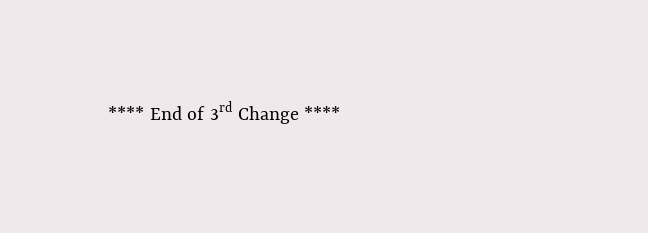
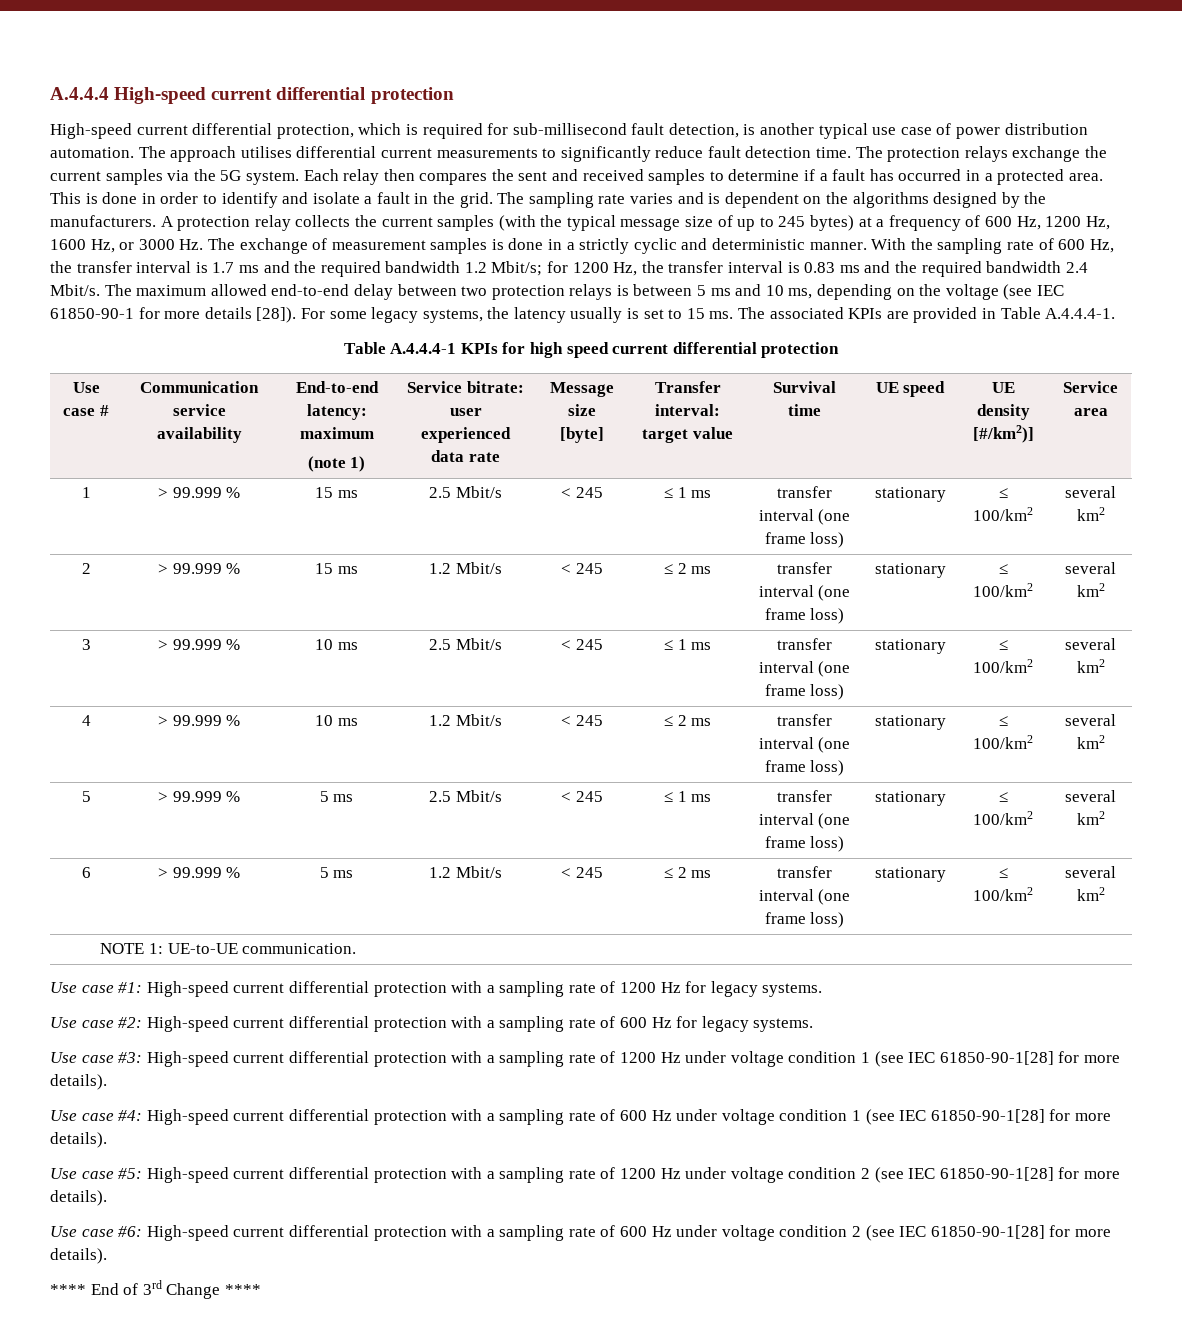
(108, 113) none -> [50,87,454,104] [50,123,1088,139] [50,146,1108,162] [50,169,1103,185] [50,192,1047,208] [50,215,1110,231] [50,238,1114,254] [50,261,1088,277] [50,284,1064,300] [50,307,1116,323] [343,342,840,358] [72,382,100,393] [63,405,109,416] [140,381,259,393] [172,404,226,416] [156,427,242,443] [295,381,379,393] [306,404,367,420] [299,427,374,439] [307,456,366,472] [407,381,524,393] [449,408,482,416] [421,427,511,443] [431,450,500,462] [550,382,614,397] [568,404,596,416] [560,427,604,443] [654,381,721,393] [655,404,720,416] [642,427,733,443] [773,381,836,393] [788,404,821,416] [875,381,946,397] [991,382,1015,393] [976,404,1030,420] [972,425,1034,443] [1063,381,1118,393] [1073,408,1108,416] [81,487,91,498] [157,487,241,498] [315,487,358,498] [429,486,502,498] [561,487,603,498] [663,487,712,498] [777,486,832,498] [758,509,851,525] [764,532,845,548] [874,487,946,502] [998,488,1008,498] [973,507,1033,521] [1065,486,1116,498] [1076,507,1105,521] [81,563,91,574] [157,563,241,574] [315,563,358,574] [429,562,502,574] [561,563,603,574] [663,563,712,574] [777,562,832,574] [758,585,851,601] [764,608,845,624] [874,563,946,578] [998,564,1008,574] [973,583,1033,597] [1065,562,1116,574] [1076,583,1105,597] [81,639,91,650] [157,639,241,650] [315,639,358,650] [429,638,502,650] [561,639,603,650] [663,639,712,650] [777,638,832,650] [758,661,851,677] [764,684,845,700] [874,639,946,654] [998,640,1008,650] [973,659,1033,673] [1065,638,1116,650] [1076,659,1105,673] [81,715,91,726] [157,715,241,726] [315,715,358,726] [429,714,502,726] [561,715,603,726] [663,715,712,726] [777,714,832,726] [758,737,851,753] [764,760,845,776] [874,715,946,730] [998,716,1008,726] [973,735,1033,749] [1065,714,1116,726] [1076,735,1105,749] [81,791,91,802] [157,791,241,802] [319,791,354,802] [429,790,502,802] [561,791,603,802] [663,791,712,802] [777,790,832,802] [758,813,851,829] [764,836,845,852] [874,791,946,806] [998,792,1008,802] [973,811,1033,825] [1065,790,1116,802] [1076,811,1105,825] [81,867,91,878] [157,867,241,878] [319,867,354,878] [429,866,502,878] [561,867,603,878] [663,867,712,878] [777,866,832,878] [758,889,851,905] [764,912,845,928] [874,867,946,882] [998,868,1008,878] [973,887,1033,901] [1065,866,1116,878] [1076,887,1105,901] [100,943,357,954] [50,981,823,997] [50,1016,814,1032] [50,1051,1120,1067] [50,1074,107,1090] [50,1109,1111,1125] [50,1132,107,1148] [50,1167,1120,1183] [50,1190,107,1206] [50,1225,1111,1241] [50,1248,107,1264] A.4.4.4 High-speed current differential protection // High-speed current differential protection, which is required for sub-millisecond fault detection, is another typical use case of power distribution automation. The approach utilises differential current measurements to significantly reduce fault detection time. The protection relays exchange the current samples via the 5G system. Each relay then compares the sent and received samples to determine if a fault has occurred in a protected area. This is done in order to identify and isolate a fault in the grid. The sampling rate varies and is dependent on the algorithms designed by the manufacturers. A protection relay collects the current samples (with the typical message size of up to 245 bytes) at a frequency of 600 Hz, 1200 Hz, 1600 Hz, or 3000 Hz. The exchange of measurement samples is done in a strictly cyclic and deterministic manner. With the sampling rate of 600 Hz, the transfer interval is 1.7 ms and the required bandwidth 1.2 Mbit/s; for 1200 Hz, the transfer interval is 0.83 ms and the required bandwidth 2.4 Mbit/s. The maximum allowed end-to-end delay between two protection relays is between 5 ms and 10 ms, depending on the voltage (see IEC 61850-90-1 for more details [28]). For some legacy systems, the latency usually is set to 15 ms. The associated KPIs are provided in Table A.4.4.4-1. // Table A.4.4.4-1 KPIs for high speed current differential protection // Use case # | Communication service availability | End-to-end latency: maximum // (note 1) | Service bitrate: user experienced data rate | Message size [byte] | Transfer interval: target value | Survival time | UE speed | UE density [#/km2)] | Service area // 1 | > 99.999 % | 15 ms | 2.5 Mbit/s | < 245 | ≤ 1 ms | transfer interval (one frame loss) | stationary | ≤ 100/km2 | several km2 // 2 | > 99.999 % | 15 ms | 1.2 Mbit/s | < 245 | ≤ 2 ms | transfer interval (one frame loss) | stationary | ≤ 100/km2 | several km2 // 3 | > 99.999 % | 10 ms | 2.5 Mbit/s | < 245 | ≤ 1 ms | transfer interval (one frame loss) | stationary | ≤ 100/km2 | several km2 // 4 | > 99.999 % | 10 ms | 1.2 Mbit/s | < 245 | ≤ 2 ms | transfer interval (one frame loss) | stationary | ≤ 100/km2 | several km2 // 5 | > 99.999 % | 5 ms | 2.5 Mbit/s | < 245 | ≤ 1 ms | transfer interval (one frame loss) | stationary | ≤ 100/km2 | several km2 // 6 | > 99.999 % | 5 ms | 1.2 Mbit/s | < 245 | ≤ 2 ms | transfer interval (one frame loss) | stationary | ≤ 100/km2 | several km2 // NOTE 1: UE-to-UE communication. // Use case #1: High-speed current differential protection with a sampling rate of 1200 Hz for legacy systems. // Use case #2: High-speed current differential protection with a sampling rate of 600 Hz for legacy systems. // Use case #3: High-speed current differential protection with a sampling rate of 1200 Hz under voltage condition 1 (see IEC 61850-90-1[28] for more details). // Use case #4: High-speed current differential protection with a sampling rate of 600 Hz under voltage condition 1 (see IEC 61850-90-1[28] for more details). // Use case #5: High-speed current differential protection with a sampling rate of 1200 Hz under voltage condition 2 (see IEC 61850-90-1[28] for more details). // Use case #6: High-speed current differential protection with a sampling rate of 600 Hz under voltage condition 2 (see IEC 61850-90-1[28] for more details). //

